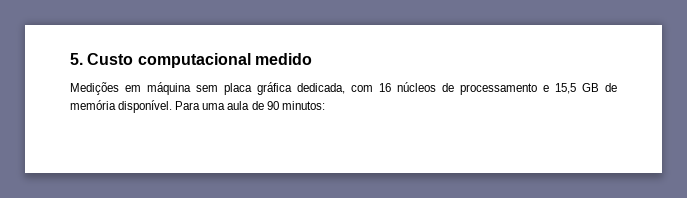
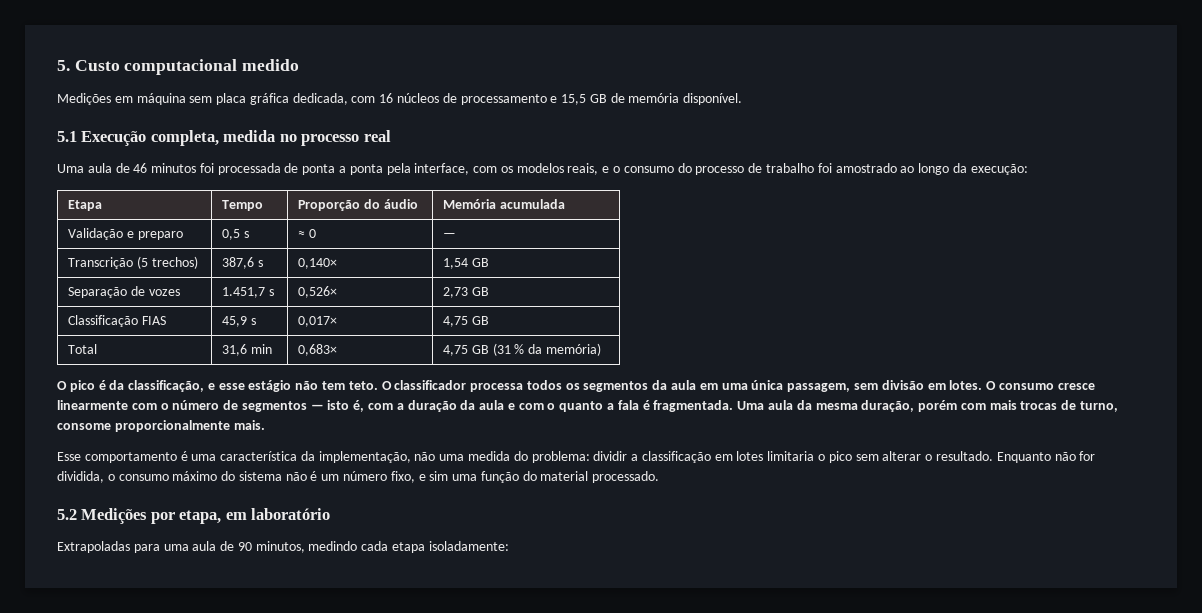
[175,101,325,110] Para uma aula de 90 minutos: -> [57,130,391,146] [57,163,1028,175] [68,200,103,211] [222,200,264,211] [298,199,418,211] [443,199,565,209] [68,228,183,240] [222,229,249,240] [298,229,316,238] [443,233,457,238] [68,256,198,269] [222,257,263,269] [298,258,338,269] [443,258,489,269] [68,286,180,298] [222,287,274,298] [298,286,338,298] [443,287,489,298] [68,315,166,327] [222,316,256,327] [298,316,338,327] [443,316,489,327] [68,344,98,354] [222,344,272,356] [298,344,338,356] [443,343,601,356] [57,380,1095,392] [57,400,1118,412] [57,420,265,432] [57,451,1096,463] [57,471,660,483] [57,508,331,524] [57,541,509,553] // 5.1 Execução completa, medida no processo real // Uma aula de 46 minutos foi processada de ponta a ponta pela interface, com os modelos reais, e o consumo do processo de trabalho foi amostrado ao longo da execução: // Etapa | Tempo | Proporção do áudio | Memória acumulada // Validação e preparo | 0,5 s | ≈ 0 | — // Transcrição (5 trechos) | 387,6 s | 0,140× | 1,54 GB // Separação de vozes | 1.451,7 s | 0,526× | 2,73 GB // Classificação FIAS | 45,9 s | 0,017× | 4,75 GB // Total | 31,6 min | 0,683× | 4,75 GB (31 % da memória) // O pico é da classificação, e esse estágio não tem teto. O classificador processa todos os segmentos da aula em uma única passagem, sem divisão em lotes. O consumo cresce linearmente com o número de segmentos — isto é, com a duração da aula e com o quanto a fala é fragmentada. Uma aula da mesma duração, porém com mais trocas de turno, consome proporcionalmente mais. // Esse comportamento é uma característica da implementação, não uma medida do problema: dividir a classificação em lotes limitaria o pico sem alterar o resultado. Enquanto não for dividida, o consumo máximo do sistema não é um número fixo, e sim uma função do material processado. // 5.2 Medições por etapa, em laboratório // Extrapoladas para uma aula de 90 minutos, medindo cada etapa isoladamente:

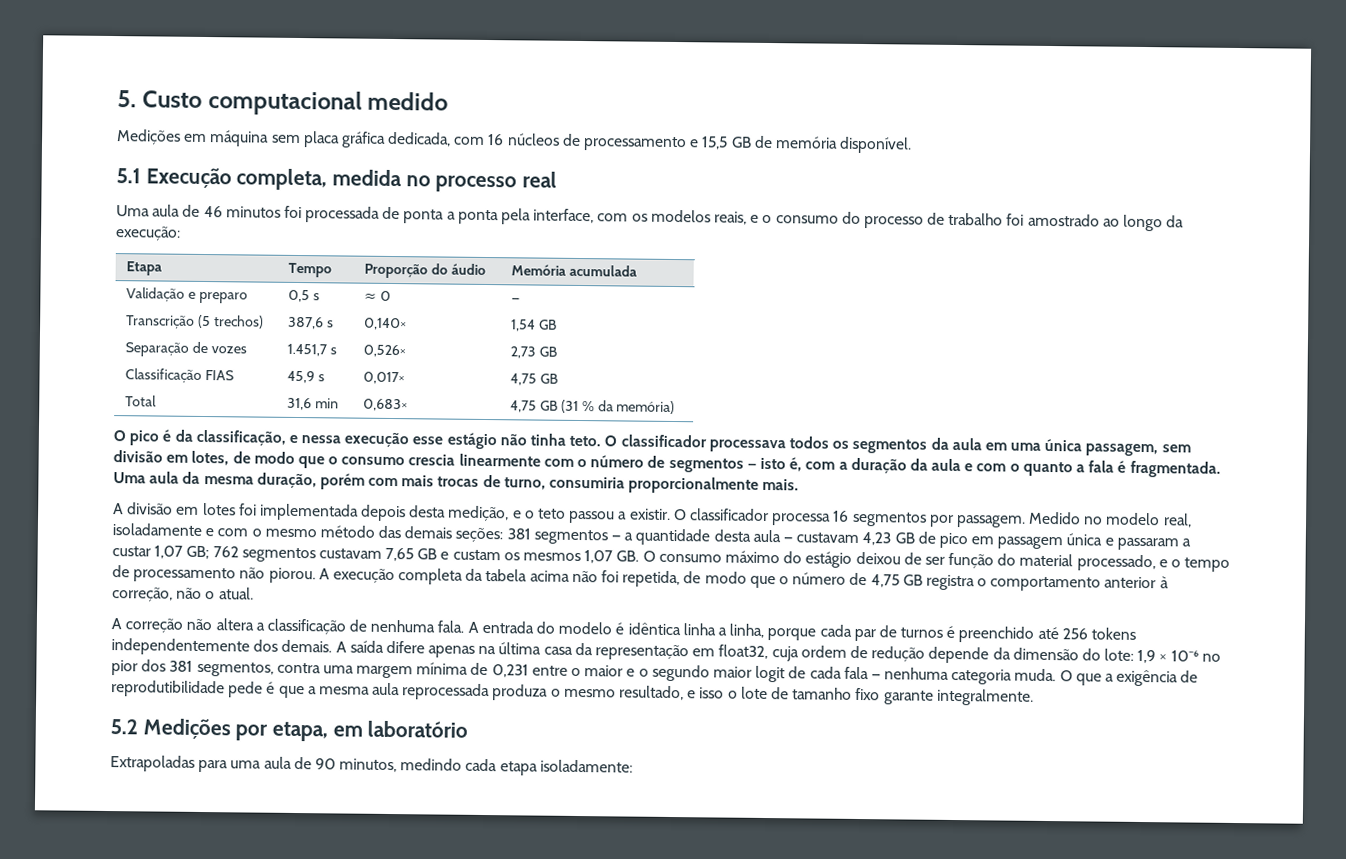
(215, 386) none -> [301,431,410,448] nessa execução
[322,381,346,390] tem -> [530,433,567,446] tinha
[470,383,524,392] processa -> [708,439,786,453] processava
[949,380,1095,390] lotes. O consumo cresce -> [191,450,456,469] lotes, de modo que o consumo crescia
[57,423,111,430] consome -> [549,476,626,489] consumiria
[57,451,1096,463] [57,471,660,483] Esse comportamento é uma característica da implementação, não uma medida do problema: dividir a classificação em lotes limitaria o pico sem alterar o resultado. Enquanto não for dividida, o consumo máximo do sistema não é um número fixo, e sim uma função do material processado. -> [113,502,1192,528] [112,523,1191,551] [112,545,1231,572] [112,565,1169,592] [112,587,254,602] [111,618,1136,643] [111,638,1221,664] [111,659,1199,687] [111,680,1034,706] A divisão em lotes foi implementada depois desta medição, e o teto passou a existir. O classificador processa 16 segmentos por passagem. Medido no modelo real, isoladamente e com o mesmo método das demais seções: 381 segmentos — a quantidade desta aula — custavam 4,23 GB de pico em passagem única e passaram a custar 1,07 GB; 762 segmentos custavam 7,65 GB e custam os mesmos 1,07 GB. O consumo máximo do estágio deixou de ser função do material processado, e o tempo de processamento não piorou. A execução completa da tabela acima não foi repetida, de modo que o número de 4,75 GB registra o comportamento anterior à correção, não o atual. // A correção não altera a classificação de nenhuma fala. A entrada do modelo é idêntica linha a linha, porque cada par de turnos é preenchido até 256 tokens independentemente dos demais. A saída difere apenas na última casa da representação em float32, cuja ordem de redução depende da dimensão do lote: 1,9 × 10⁻⁶ no pior dos 381 segmentos, contra uma margem mínima de 0,231 entre o maior e o segundo maior logit de cada fala — nenhuma categoria muda. O que a exigência de reprodutibilidade pede é que a mesma aula reprocessada produza o mesmo resultado, e isso o lote de tamanho fixo garante integralmente.

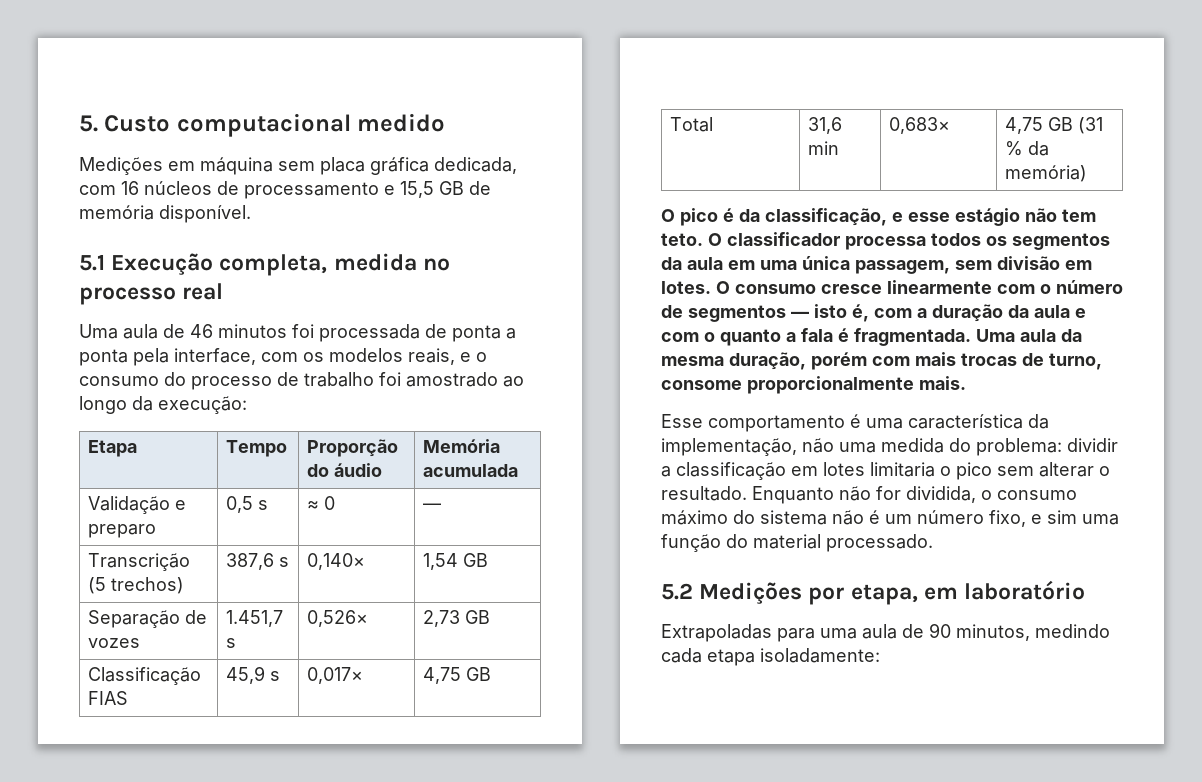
[301,431,410,448] nessa execução -> (903, 217) none
[530,433,567,446] tinha -> [1062,209,1096,222] tem
[708,439,786,453] processava -> [845,236,926,250] processa
[191,450,456,469] lotes, de modo que o consumo crescia -> [661,281,882,294] lotes. O consumo cresce
[549,476,626,489] consumiria -> [661,380,742,390] consome
[113,502,1192,528] [112,523,1191,551] [112,545,1231,572] [112,565,1169,592] [112,587,254,602] [111,618,1136,643] [111,638,1221,664] [111,659,1199,687] [111,680,1034,706] A divisão em lotes foi implementada depois desta medição, e o teto passou a existir. O classificador processa 16 segmentos por passagem. Medido no modelo real, isoladamente e com o mesmo método das demais seções: 381 segmentos — a quantidade desta aula — custavam 4,23 GB de pico em passagem única e passaram a custar 1,07 GB; 762 segmentos custavam 7,65 GB e custam os mesmos 1,07 GB. O consumo máximo do estágio deixou de ser função do material processado, e o tempo de processamento não piorou. A execução completa da tabela acima não foi repetida, de modo que o número de 4,75 GB registra o comportamento anterior à correção, não o atual. // A correção não altera a classificação de nenhuma fala. A entrada do modelo é idêntica linha a linha, porque cada par de turnos é preenchido até 256 tokens independentemente dos demais. A saída difere apenas na última casa da representação em float32, cuja ordem de redução depende da dimensão do lote: 1,9 × 10⁻⁶ no pior dos 381 segmentos, contra uma margem mínima de 0,231 entre o maior e o segundo maior logit de cada fala — nenhuma categoria muda. O que a exigência de reprodutibilidade pede é que a mesma aula reprocessada produza o mesmo resultado, e isso o lote de tamanho fixo garante integralmente. -> [661,414,1049,432] [661,438,1118,456] [661,462,1110,480] [661,486,1077,504] [661,510,1119,527] [661,534,933,552] Esse comportamento é uma característica da implementação, não uma medida do problema: dividir a classificação em lotes limitaria o pico sem alterar o resultado. Enquanto não for dividida, o consumo máximo do sistema não é um número fixo, e sim uma função do material processado.

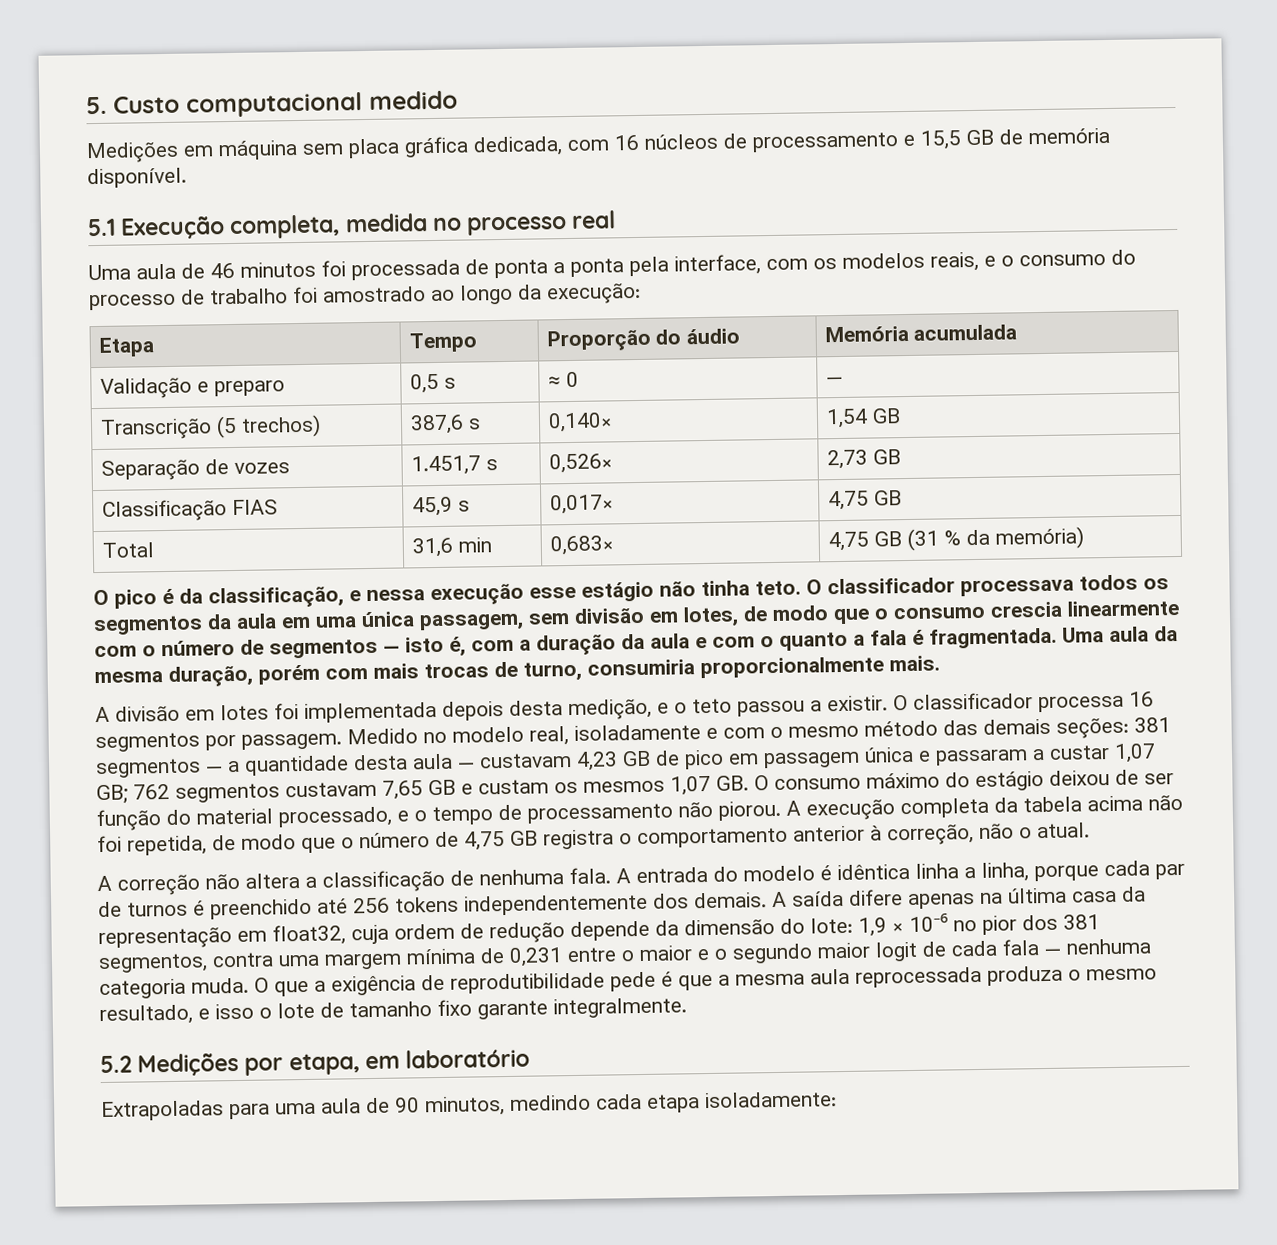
(903, 217) none -> [366,583,524,606] nessa execução
[1062,209,1096,222] tem -> [701,580,750,597] tinha
[845,236,926,250] processa -> [960,578,1074,597] processava
[661,281,882,294] lotes. O consumo cresce -> [683,601,1062,627] lotes, de modo que o consumo crescia
[661,380,742,390] consome -> [587,659,695,676] consumiria
[661,414,1049,432] [661,438,1118,456] [661,462,1110,480] [661,486,1077,504] [661,510,1119,527] [661,534,933,552] Esse comportamento é uma característica da implementação, não uma medida do problema: dividir a classificação em lotes limitaria o pico sem alterar o resultado. Enquanto não for dividida, o consumo máximo do sistema não é um número fixo, e sim uma função do material processado. -> [95,691,1154,723] [95,717,1171,753] [95,743,1156,779] [96,769,1174,805] [96,794,1183,832] [97,822,1090,856] [97,860,1185,896] [98,886,1146,920] [98,912,1100,950] [98,938,1151,974] [99,965,1157,1000] [99,997,687,1026] A divisão em lotes foi implementada depois desta medição, e o teto passou a existir. O classificador processa 16 segmentos por passagem. Medido no modelo real, isoladamente e com o mesmo método das demais seções: 381 segmentos — a quantidade desta aula — custavam 4,23 GB de pico em passagem única e passaram a custar 1,07 GB; 762 segmentos custavam 7,65 GB e custam os mesmos 1,07 GB. O consumo máximo do estágio deixou de ser função do material processado, e o tempo de processamento não piorou. A execução completa da tabela acima não foi repetida, de modo que o número de 4,75 GB registra o comportamento anterior à correção, não o atual. // A correção não altera a classificação de nenhuma fala. A entrada do modelo é idêntica linha a linha, porque cada par de turnos é preenchido até 256 tokens independentemente dos demais. A saída difere apenas na última casa da representação em float32, cuja ordem de redução depende da dimensão do lote: 1,9 × 10⁻⁶ no pior dos 381 segmentos, contra uma margem mínima de 0,231 entre o maior e o segundo maior logit de cada fala — nenhuma categoria muda. O que a exigência de reprodutibilidade pede é que a mesma aula reprocessada produza o mesmo resultado, e isso o lote de tamanho fixo garante integralmente.

